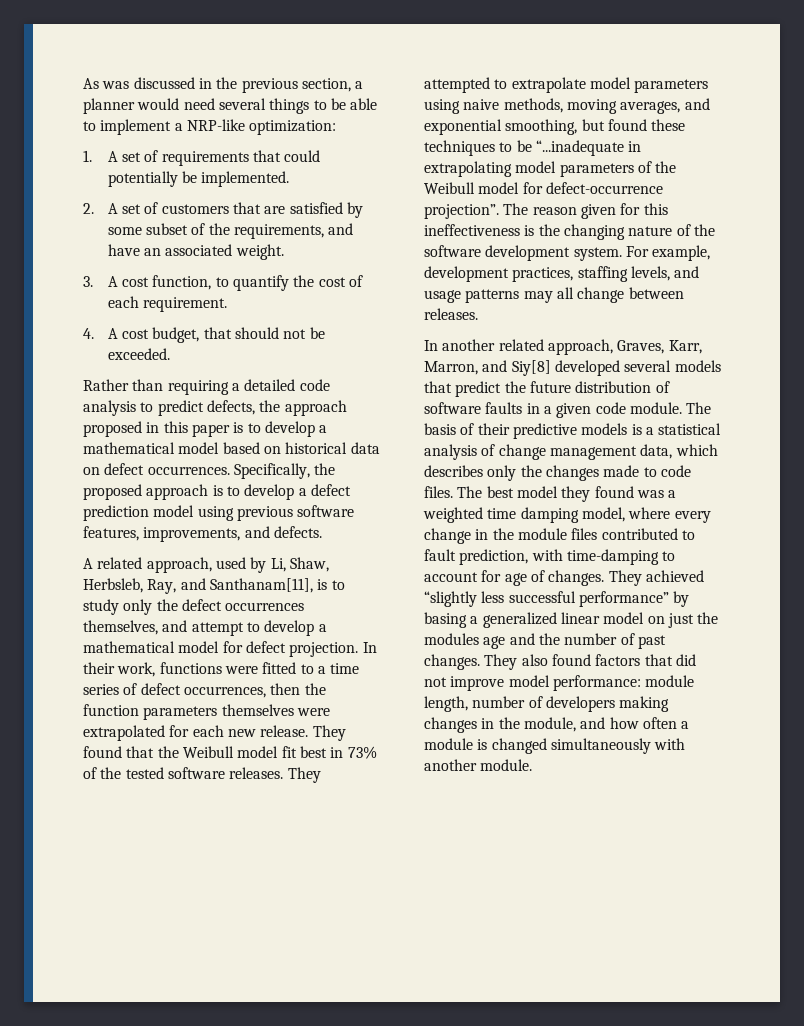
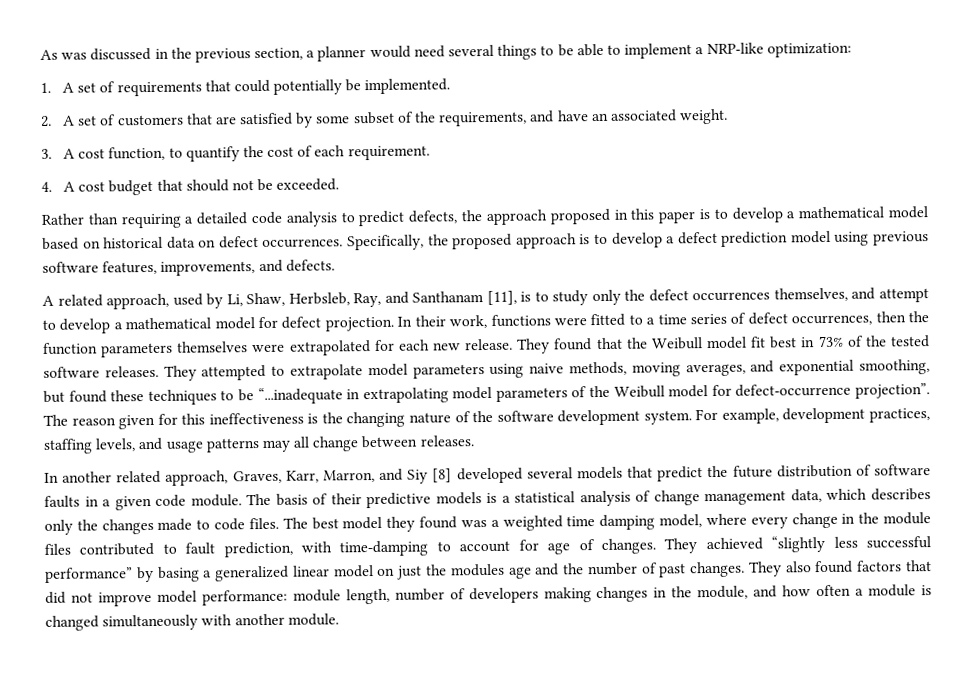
[152,327,200,343] budget, -> [108,179,154,196] budget
[209,578,313,593] Santhanam[11], -> [412,290,517,305] Santhanam [11],
[511,360,551,376] Siy[8] -> [407,468,453,484] Siy [8]

